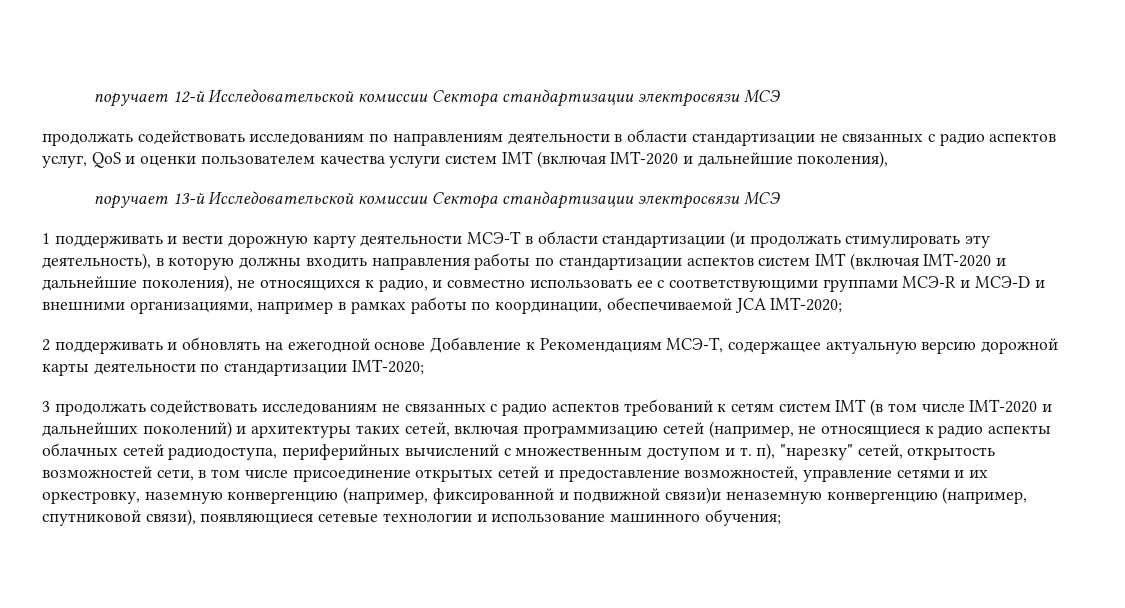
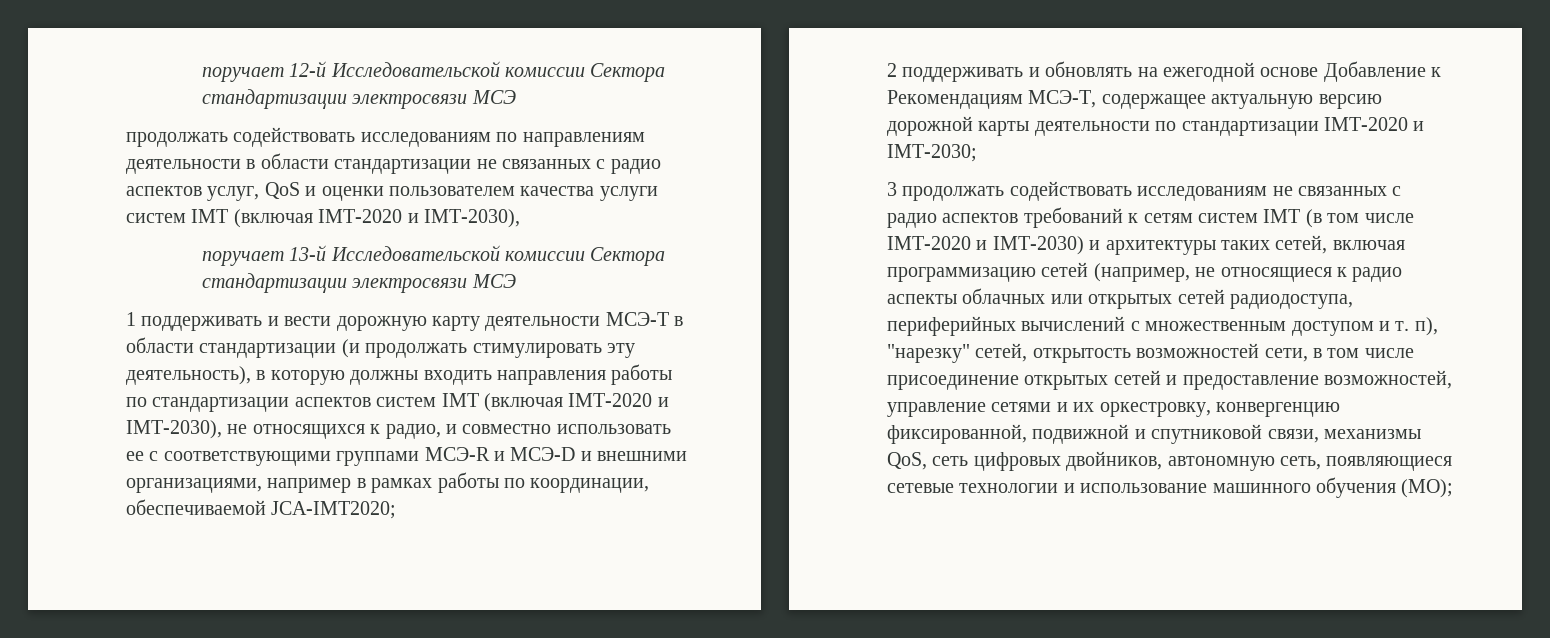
[697,151,889,168] дальнейшие поколения), -> [424,209,520,228] IMT-2030),
[42,275,233,292] дальнейшие поколения), -> [126,420,222,439] IMT-2030),
[734,297,843,313] JCA IMT-2020; -> [271,501,397,519] JCA-IMT2020;
[351,359,424,375] IMT-2020; -> [1324,117,1425,131] [887,144,977,162] IMT-2020 и IMT-2030;
[42,421,232,438] дальнейших поколений) -> [992,236,1084,255] IMT-2030)
(118, 449) none -> [1050,294,1173,309] или открытых
[144,487,1028,504] [42,509,196,526] наземную конвергенцию (например, фиксированной и подвижной связи)и неназемную конвергенцию (например, спутниковой связи), -> [1216,402,1340,417] [887,424,1421,444] [887,451,1321,471] конвергенцию фиксированной, подвижной и спутниковой связи, механизмы QoS, сеть цифровых двойников, автономную сеть,
[704,509,781,526] обучения; -> [1316,477,1454,498] обучения (МО);

